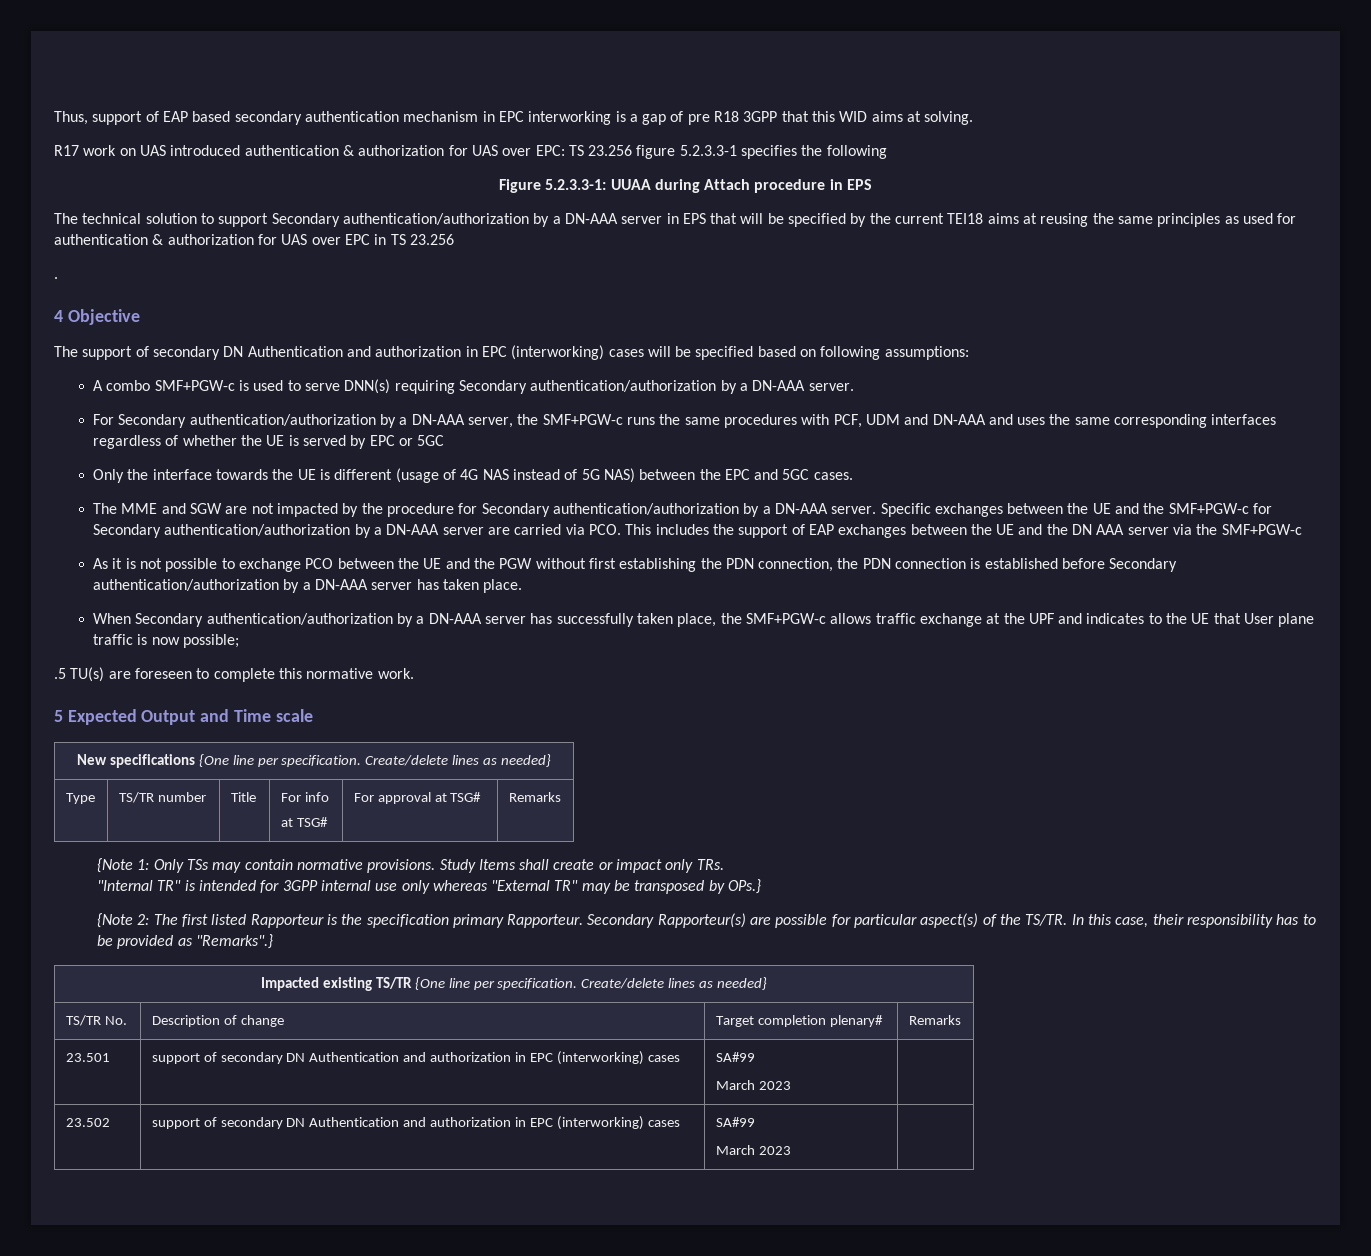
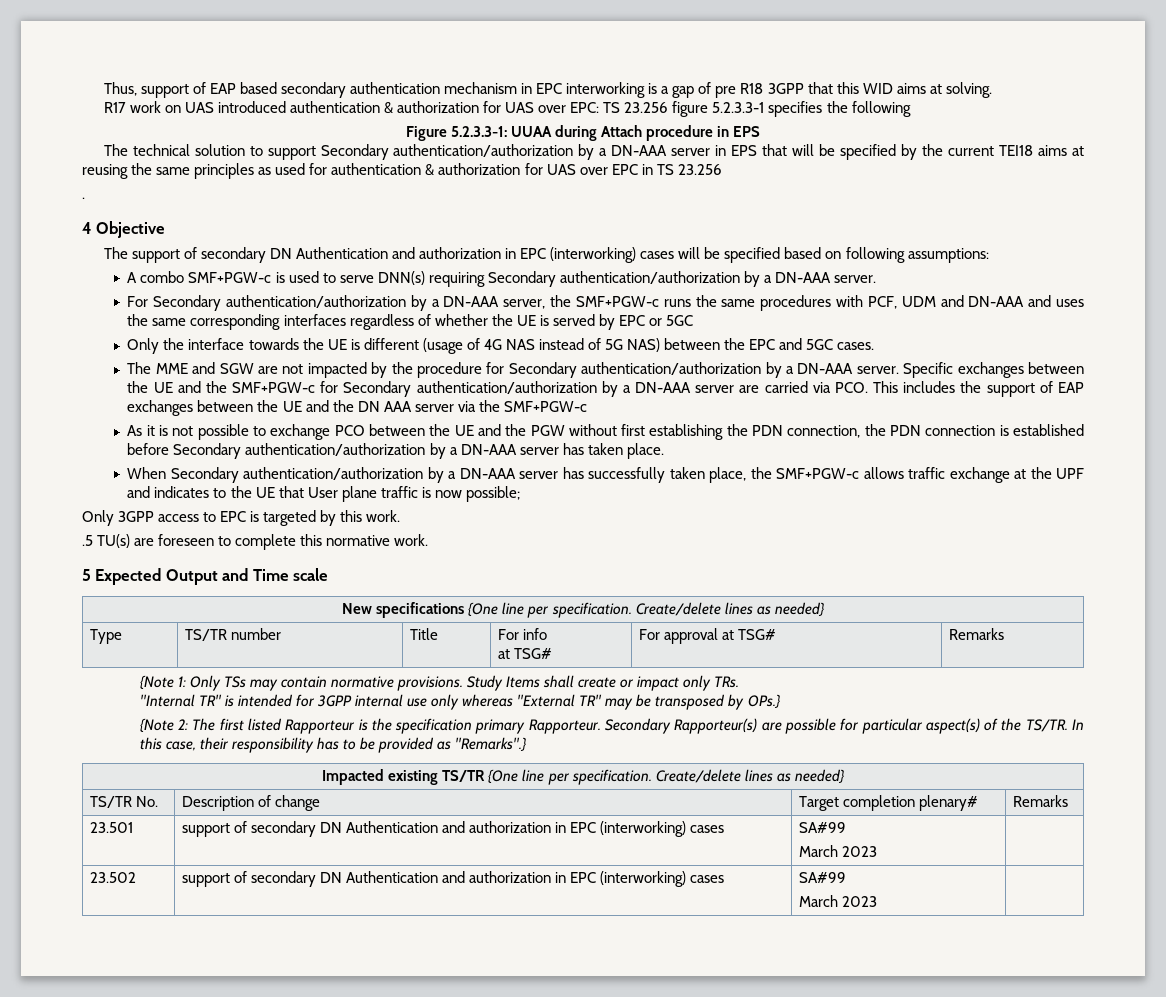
(240, 641) none -> [82,510,401,526] // Only 3GPP access to EPC is targeted by this work.

